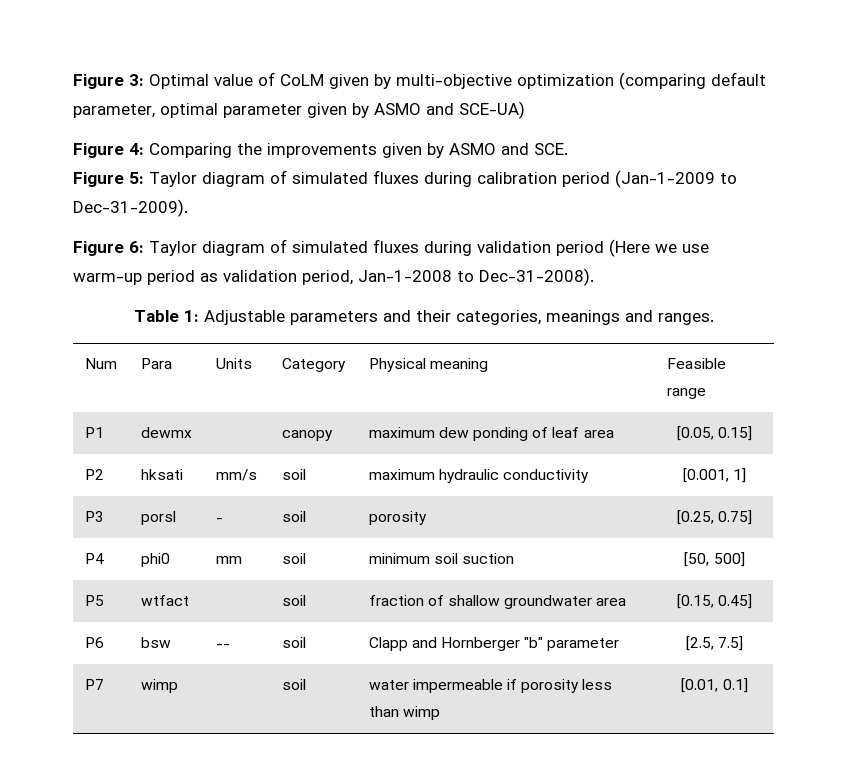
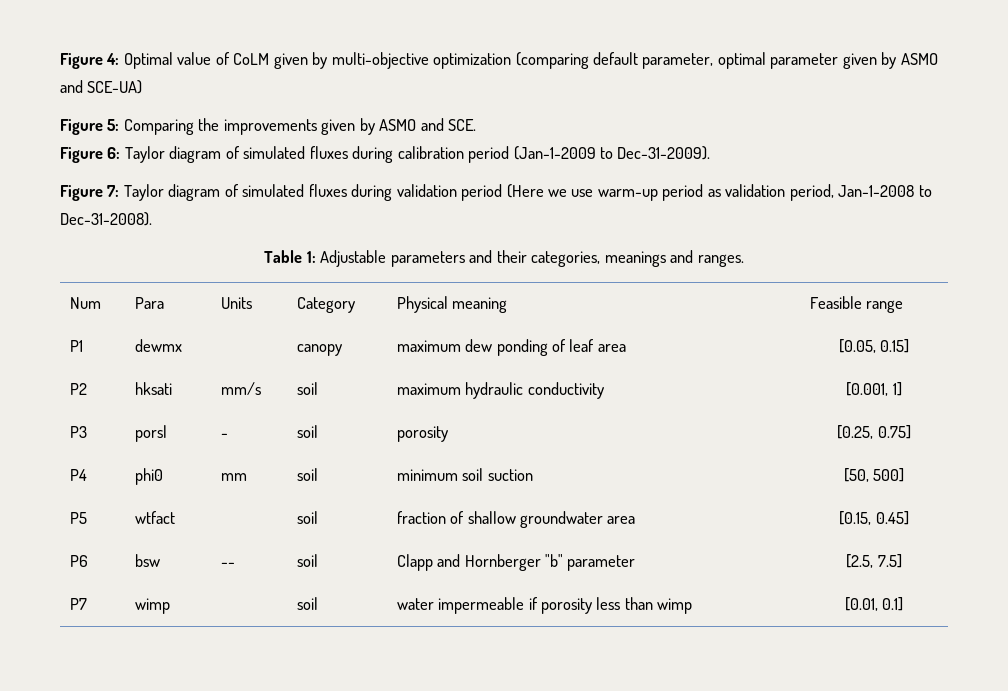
[73,74,144,89] Figure 3: -> [60,53,120,69] Figure 4:
[129,143,144,155] 4: -> [107,119,120,131] 5:
[129,172,144,184] 5: -> [107,147,121,159] 6:
[129,241,144,253] 6: -> [107,185,120,197] 7:

